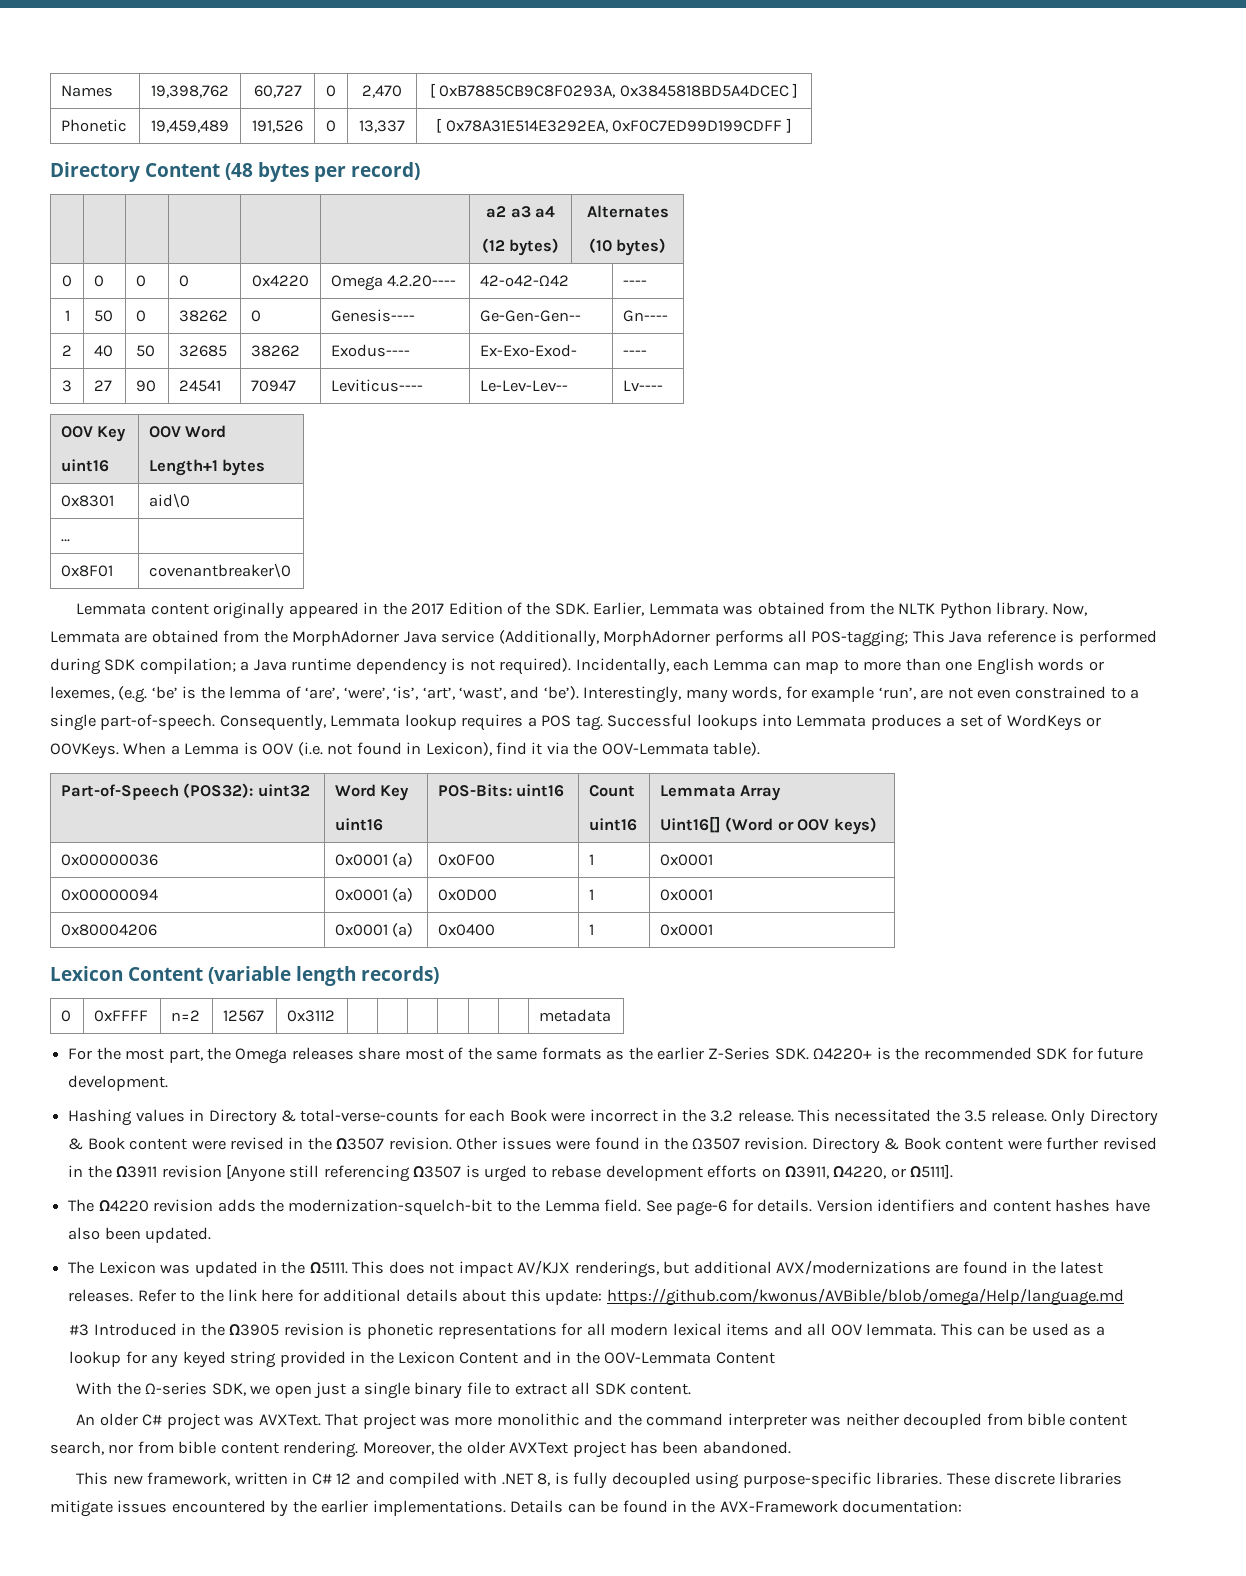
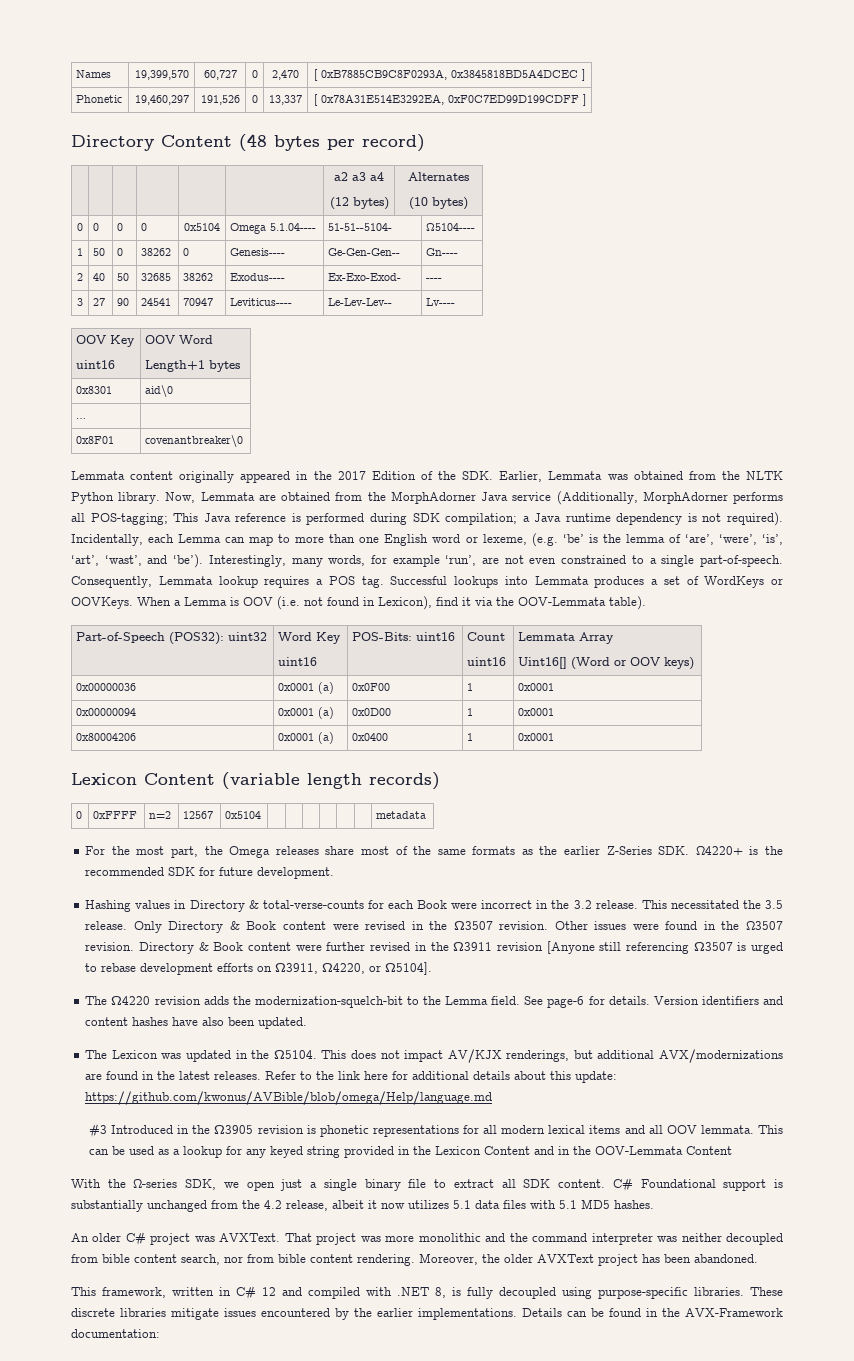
[151,85,229,98] 19,398,762 -> [134,70,189,80] 19,399,570
[151,120,229,133] 19,459,489 -> [134,95,189,105] 19,460,297
[252,275,309,287] [331,275,457,291] [480,275,570,287] [623,280,648,286] 0x4220 | Omega 4.2.20---- | 42-o42-Ω42 | ---- -> [184,223,220,231] [230,223,317,234] [328,223,393,231] [426,223,476,231] 0x5104 | Omega 5.1.04---- | 51-51--5104- | Ω5104----
[1038,658,1104,671] [50,686,114,700] words or lexemes, -> [432,534,527,545] word or lexeme,
[287,1010,336,1022] 0x3112 -> [225,811,262,819] 0x5104
[910,1164,954,1179] Ω5111]. -> [385,962,433,975] Ω5104].
[309,1262,348,1274] Ω5111. -> [273,1050,317,1059] Ω5104.
(692, 1389) none -> [612,1178,783,1192] [71,1199,654,1212] C# Foundational support is substantially unchanged from the 4.2 release, albeit it now utilizes 5.1 data files with 5.1 MD5 hashes.
[112,1475,143,1485] new -> (96, 1291) none

